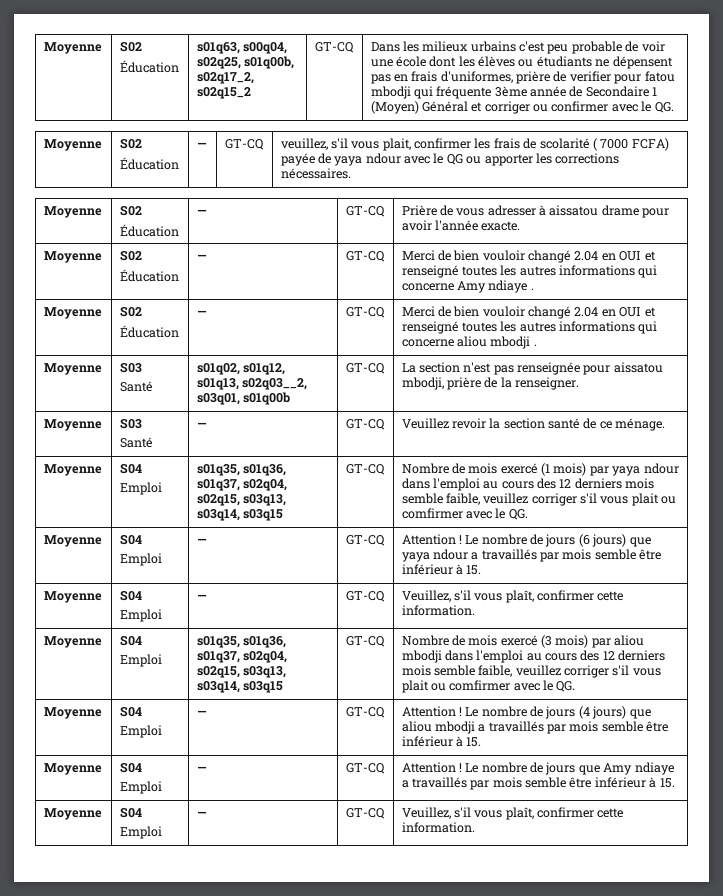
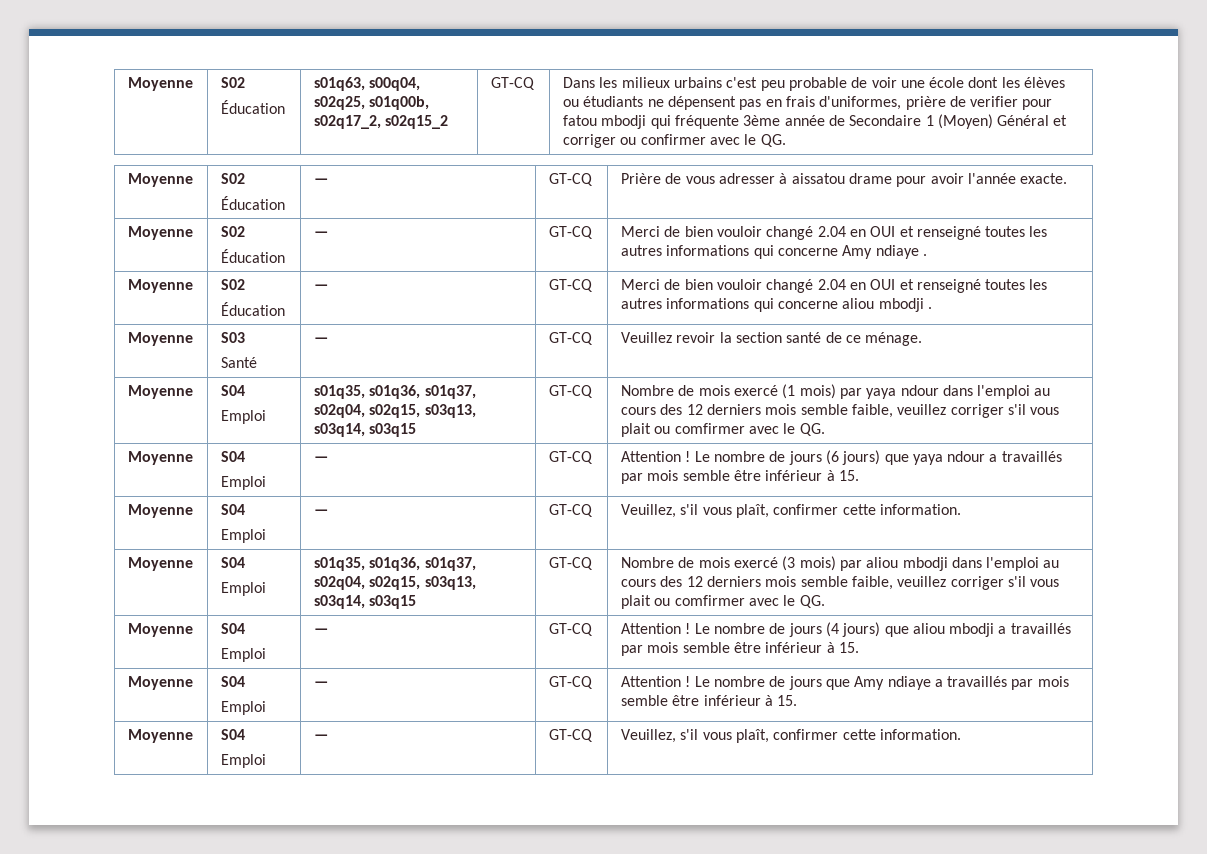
[119,157,179,170] [196,142,207,148] [224,139,264,150] [280,138,669,151] [280,153,620,166] [280,168,351,179] [43,206,102,218] [119,205,142,216] // Éducation | — | GT-CQ | veuillez, s'il vous plait, confirmer les frais de scolarité ( 7000 FCFA) payée de yaya ndour avec le QG ou apporter les corrections nécessaires. // Moyenne | S02 -> (245, 178) none
[119,381,153,392] [196,363,285,375] [196,378,307,390] [196,392,290,405] [345,363,385,374] [401,362,663,375] [401,377,580,390] [43,419,102,431] [119,418,142,429] // Santé | s01q02, s01q12, s01q13, s02q03__2, s03q01, s01q00b | GT-CQ | La section n'est pas renseignée pour aissatou mbodji, prière de la renseigner. // Moyenne | S03 -> (245, 337) none

